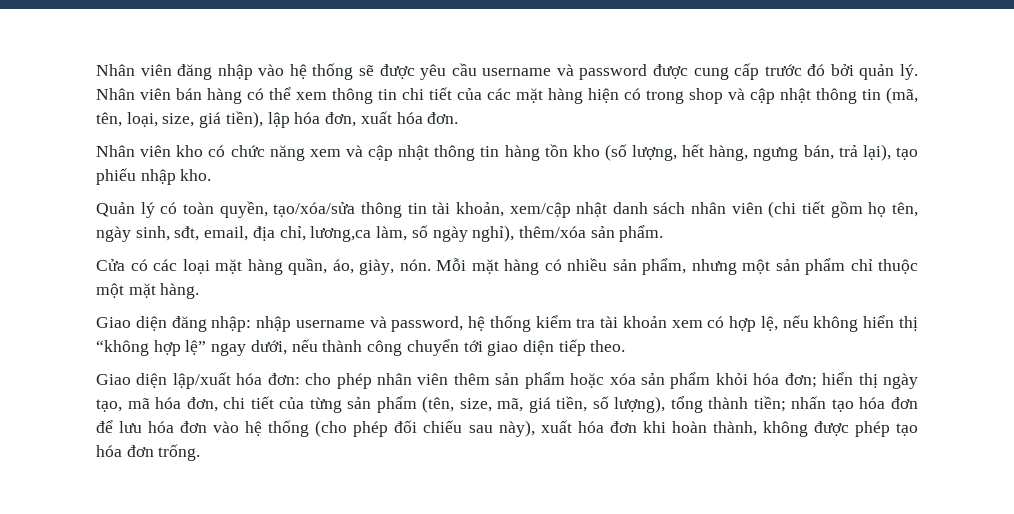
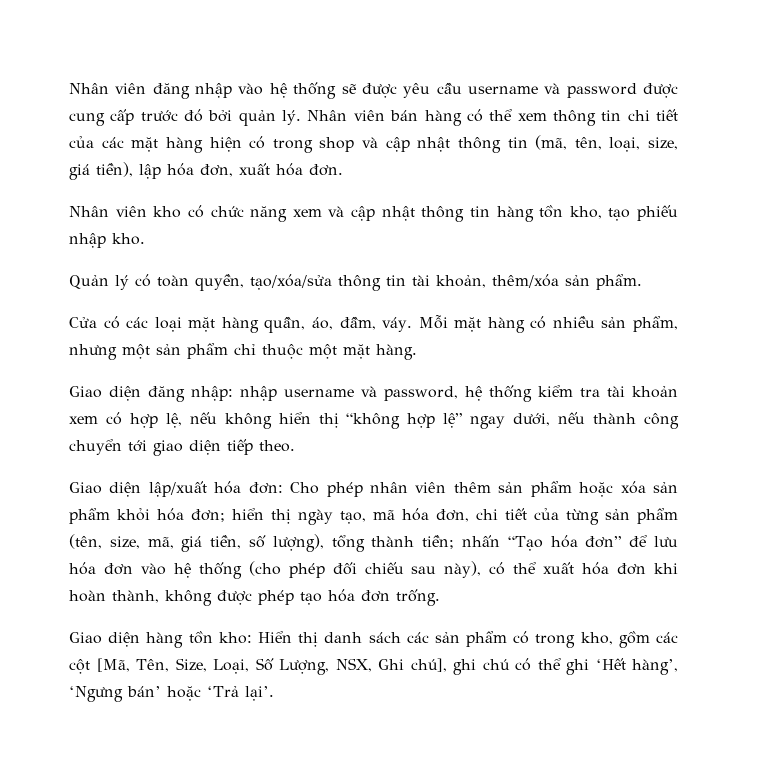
[572,144,891,161] kho (số lượng, hết hàng, ngưng bán, trả lại), -> [569,206,602,219] kho,
[509,201,918,218] [96,225,515,242] xem/cập nhật danh sách nhân viên (chi tiết gồm họ tên, ngày sinh, sđt, email, địa chỉ, lương,ca làm, số ngày nghỉ), -> (486, 281) none
[359,259,431,275] giày, nón. -> [339,316,413,332] đầm, váy.
[305,373,332,385] cho -> [290,482,320,494] Cho
[831,397,918,412] tạo hóa đơn -> [507,535,622,551] “Tạo hóa đơn”
(535, 428) none -> [489,562,537,575] có thể
(201, 452) none -> [69,631,678,648] [69,658,678,675] [69,686,274,702] // Giao diện hàng tồn kho: Hiển thị danh sách các sản phẩm có trong kho, gồm các cột [Mã, Tên, Size, Loại, Số Lượng, NSX, Ghi chú], ghi chú có thể ghi ‘Hết hàng’, ‘Ngưng bán’ hoặc ‘Trả lại’.

